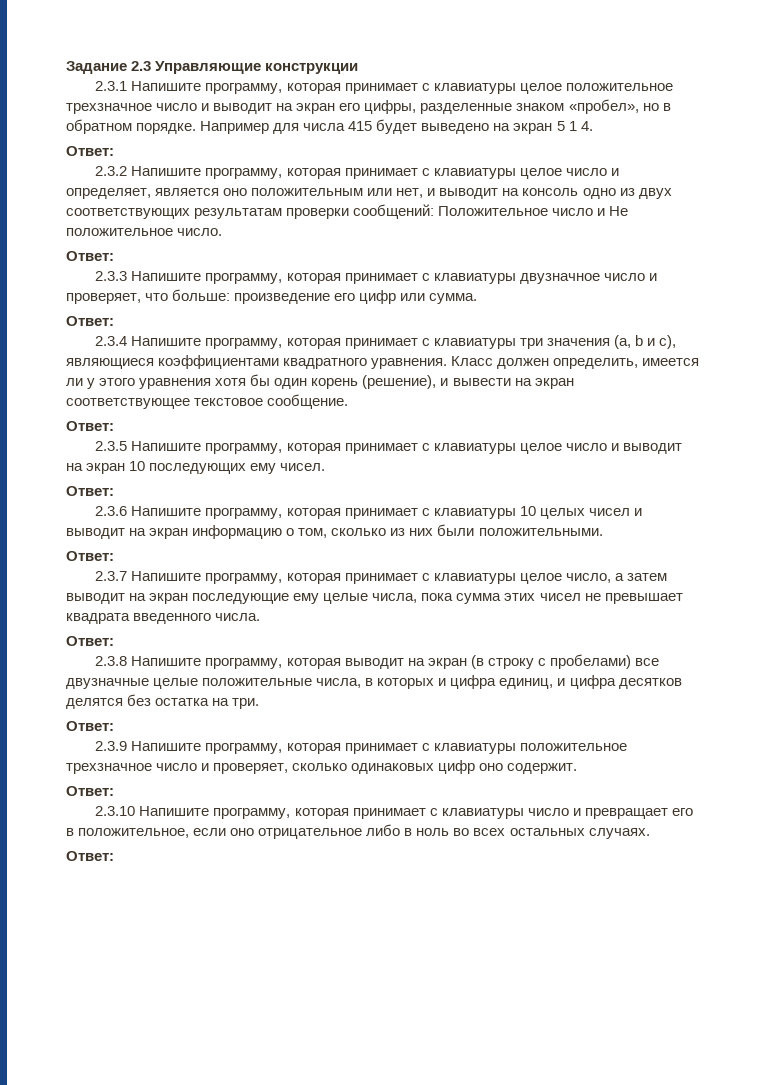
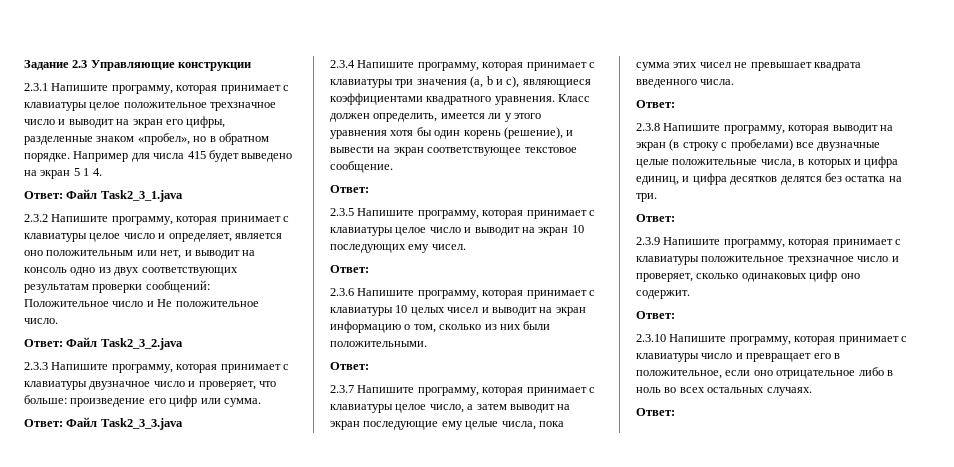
(114, 151) none -> [66,189,183,202] Файл Task2_3_1.java
(114, 256) none -> [66,337,183,350] Файл Task2_3_2.java
(114, 321) none -> [66,417,183,430] Файл Task2_3_3.java

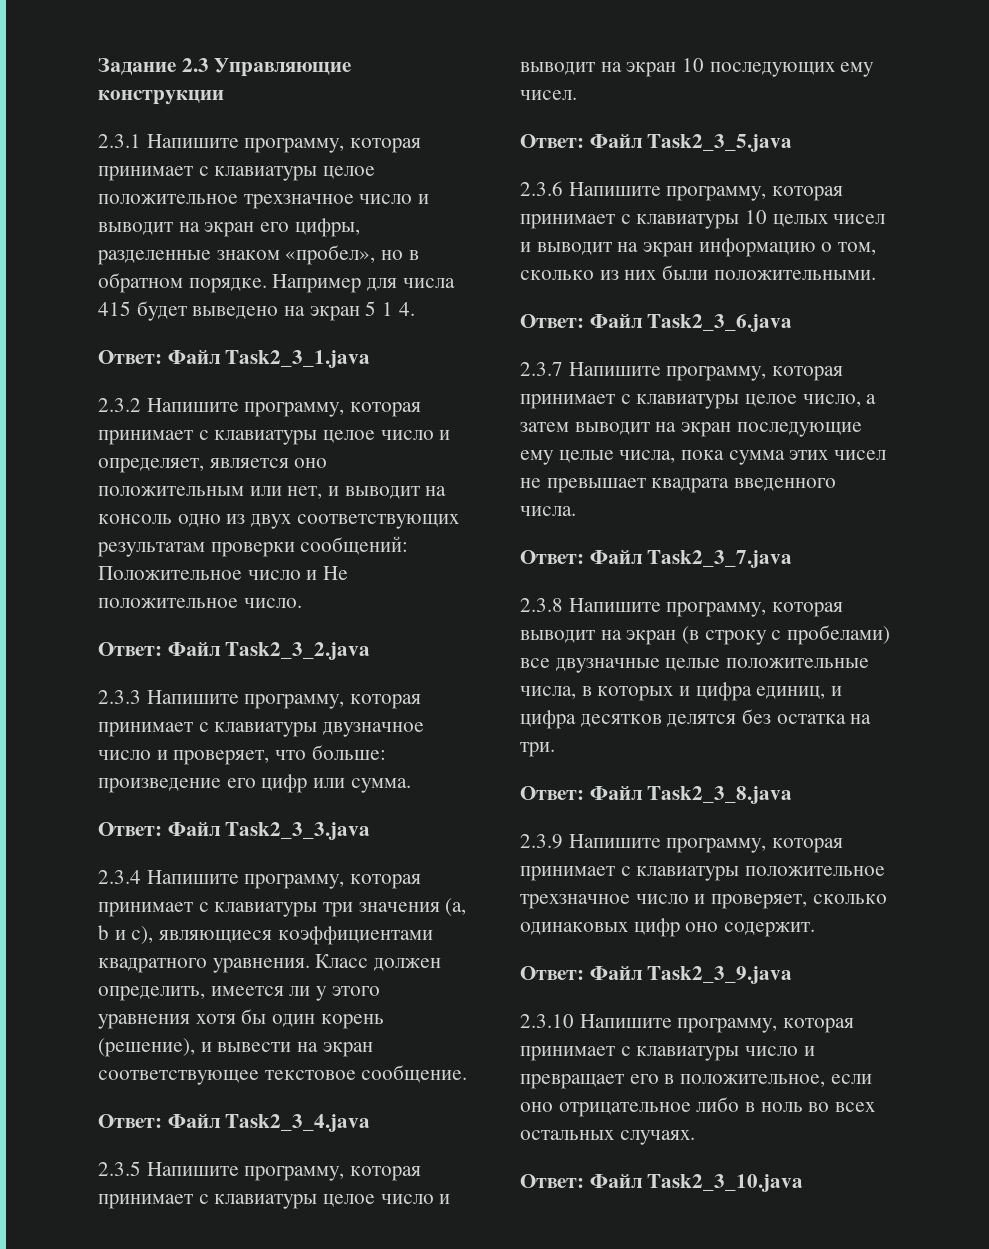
(369, 189) none -> [167,1114,371,1132] Файл Task2_3_4.java
(369, 269) none -> [589,134,793,152] Файл Task2_3_5.java
(369, 366) none -> [589,314,793,332] Файл Task2_3_6.java
(675, 104) none -> [589,550,793,568] Файл Task2_3_7.java
(675, 218) none -> [589,786,793,804] Файл Task2_3_8.java
(675, 315) none -> [589,966,793,984] Файл Task2_3_9.java
(675, 412) none -> [589,1174,804,1192] Файл Task2_3_10.java

